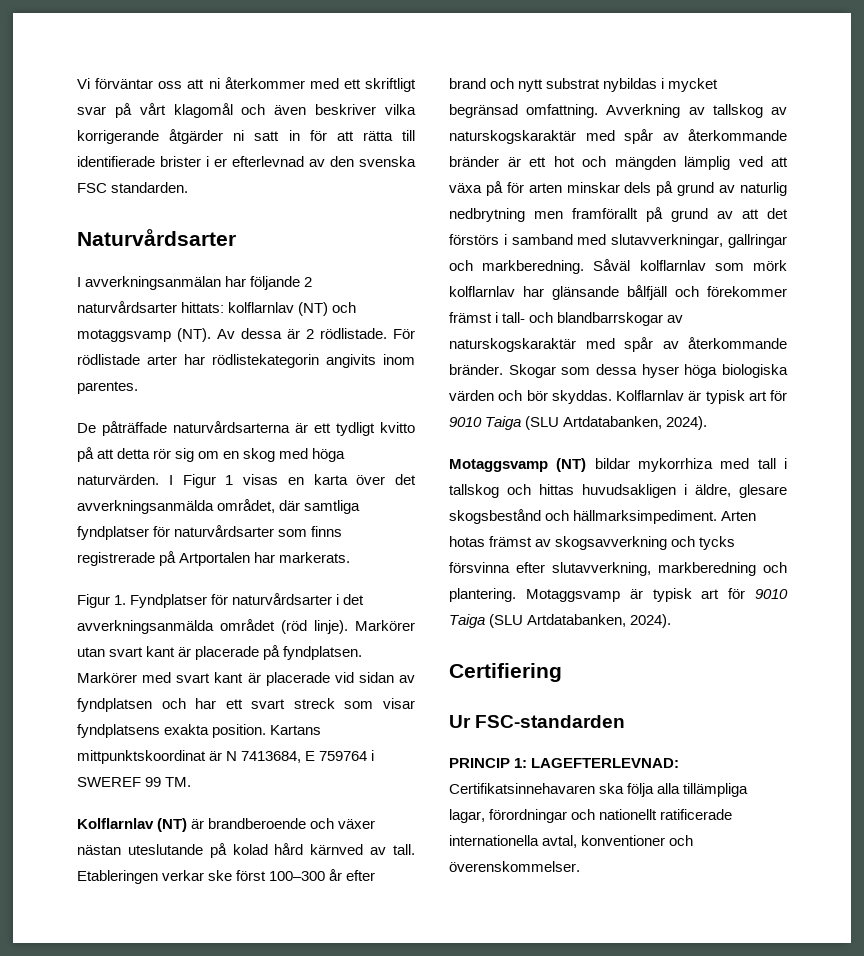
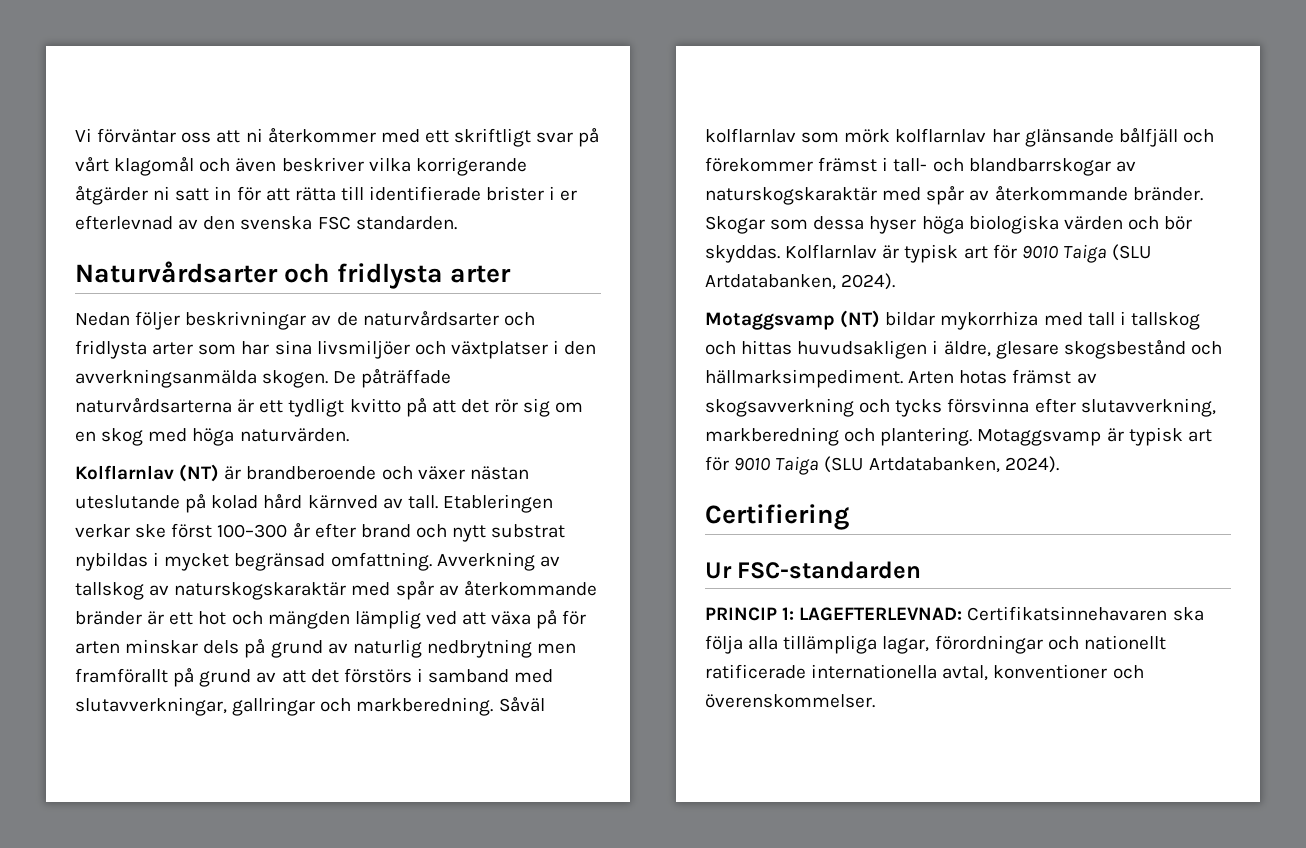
[77,276,313,290] [77,301,357,316] [77,328,415,342] [77,354,415,368] [77,381,138,394] // I avverkningsanmälan har följande 2 naturvårdsarter hittats: kolflarnlav (NT) och motaggsvamp (NT). Av dessa är 2 rödlistade. För rödlistade arter har rödlistekategorin angivits inom parentes. // -> [284,263,512,289] [75,311,535,330] [75,340,597,359] [75,369,329,388] och fridlysta arter // Nedan följer beskrivningar av de naturvårdsarter och fridlysta arter som har sina livsmiljöer och växtplatser i den avverkningsanmälda skogen.
[117,448,151,459] detta -> [460,399,489,413] det
[168,474,416,488] [77,499,361,514] [77,525,343,540] [77,551,351,566] [77,593,365,608] [77,619,415,634] [77,645,363,660] [77,672,415,686] [77,698,415,712] [77,724,322,738] [77,750,375,764] [77,777,192,787] I Figur 1 visas en karta över det avverkningsanmälda området, där samtliga fyndplatser för naturvårdsarter som finns registrerade på Artportalen har markerats. // Figur 1. Fyndplatser för naturvårdsarter i det avverkningsanmälda området (röd linje). Markörer utan svart kant är placerade på fyndplatsen. Markörer med svart kant är placerade vid sidan av fyndplatsen och har ett svart streck som visar fyndplatsens exakta position. Kartans mittpunktskoordinat är N 7413684, E 759764 i SWEREF 99 TM. -> (349, 435) none

